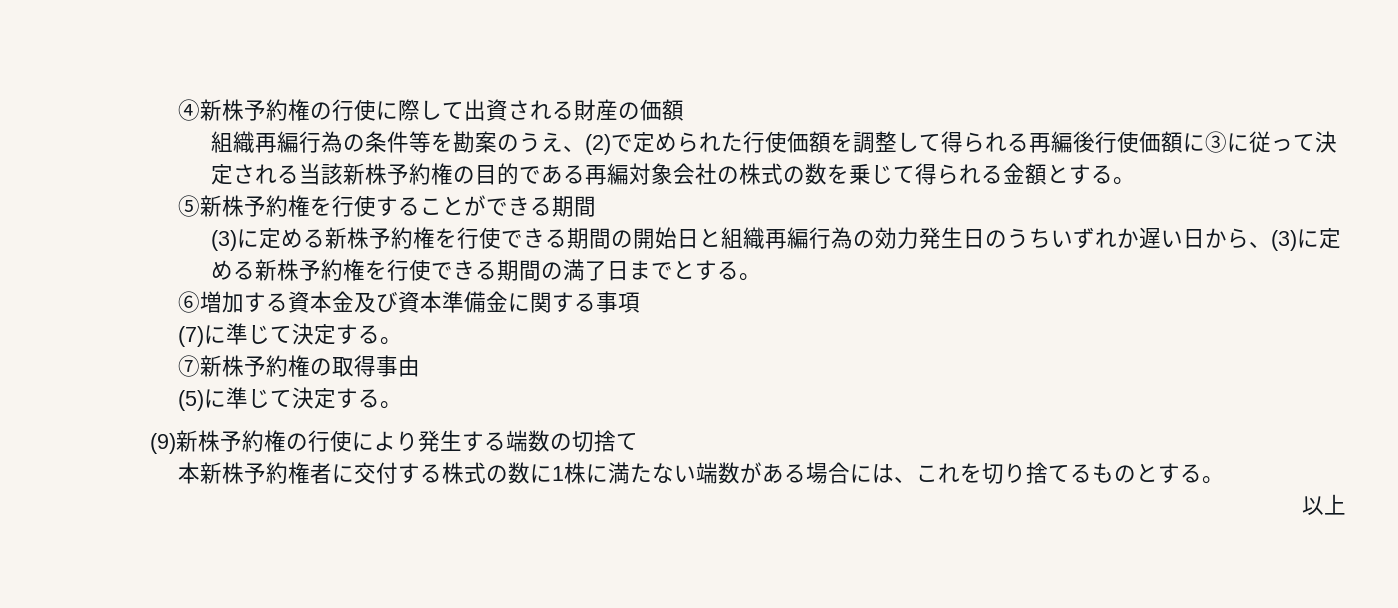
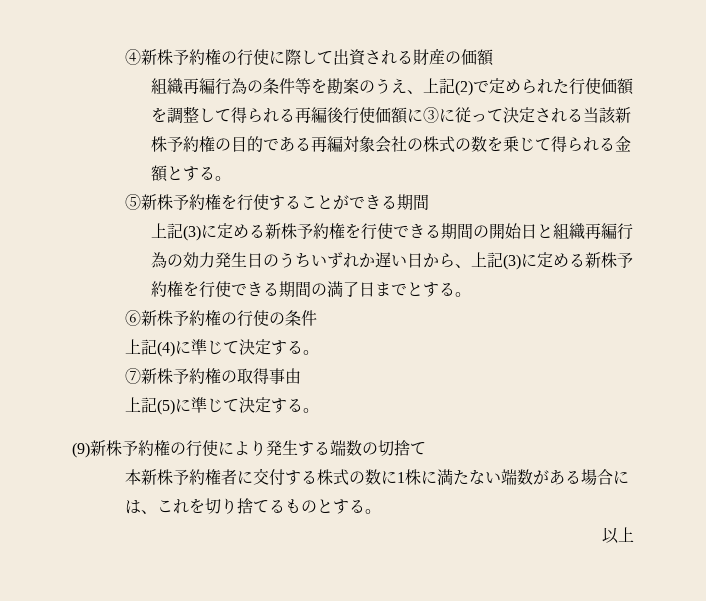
(585, 148) none -> [422,78,455,94] 上記
(596, 206) none -> [150,223,183,239] 上記
(1271, 244) none -> [470,252,503,268] 上記
[199,291,640,313] [177,326,204,347] 増加する資本金及び資本準備金に関する事項 // (7) -> [140,310,317,327] [124,339,175,357] 新株予約権の行使の条件 // 上記(4)
(420, 366) none -> [124,397,157,413] 上記

